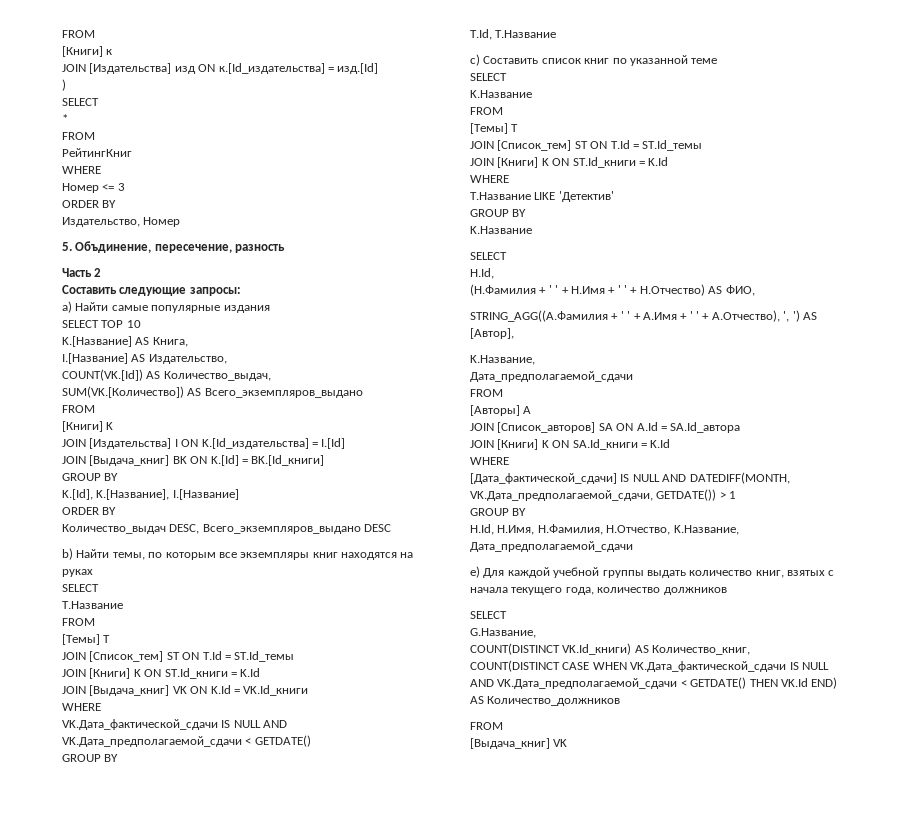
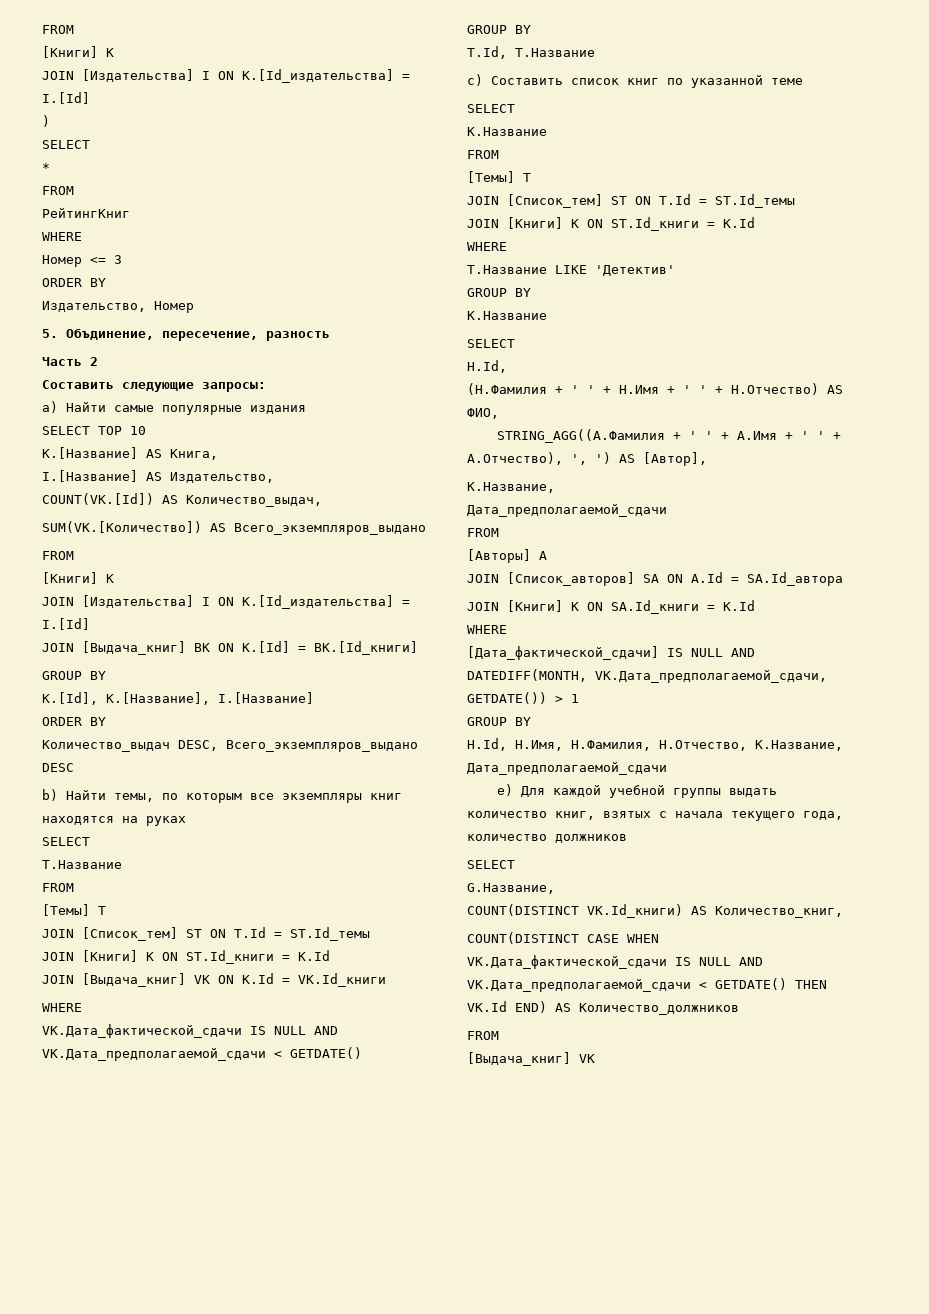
[62,30,95,38] [62,46,113,57] [62,63,379,74] FROM // [Книги] к // JOIN [Издательства] изд ON к.[Id_издательства] = изд.[Id] -> [42,25,74,34] [42,46,114,58] [42,69,410,83] [42,92,90,104] FROM // [Книги] K // JOIN [Издательства] I ON K.[Id_издательства] = I.[Id]

